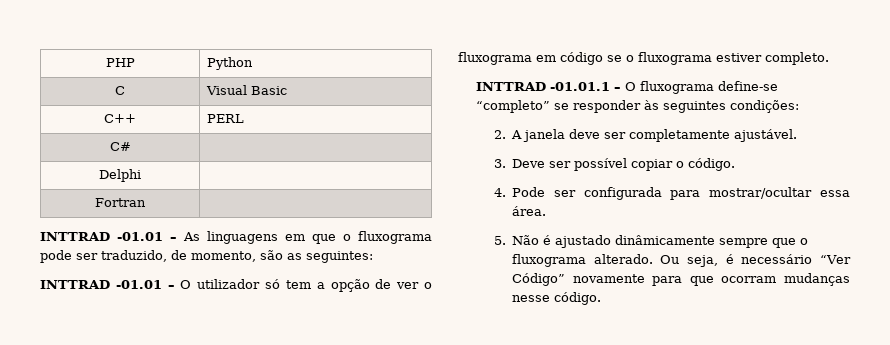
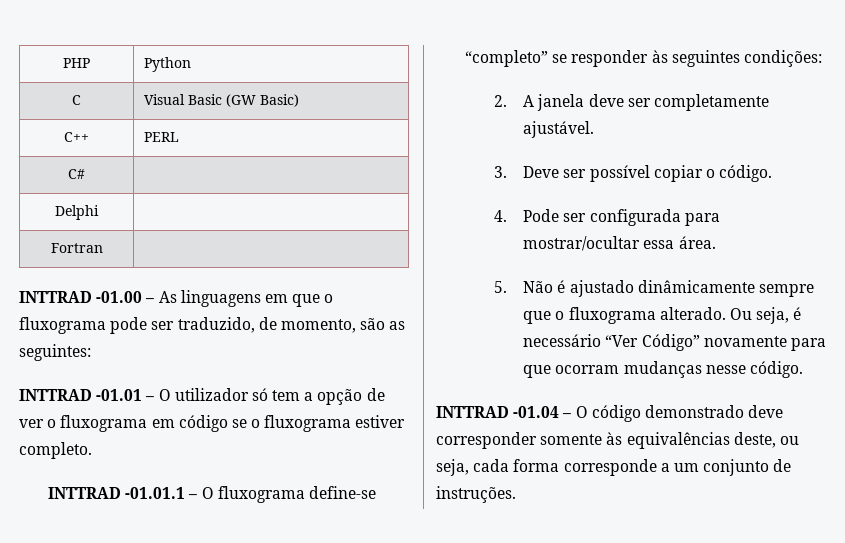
(287, 90) none -> [226,94,300,107] (GW Basic)
[117,232,163,241] -01.01 -> [96,291,143,303] -01.00
(602, 298) none -> [436,405,784,422] [436,432,799,449] [436,459,792,476] [436,486,516,503] // INTTRAD -01.04 – O código demonstrado deve corresponder somente às equivalências deste, ou seja, cada forma corresponde a um conjunto de instruções.

